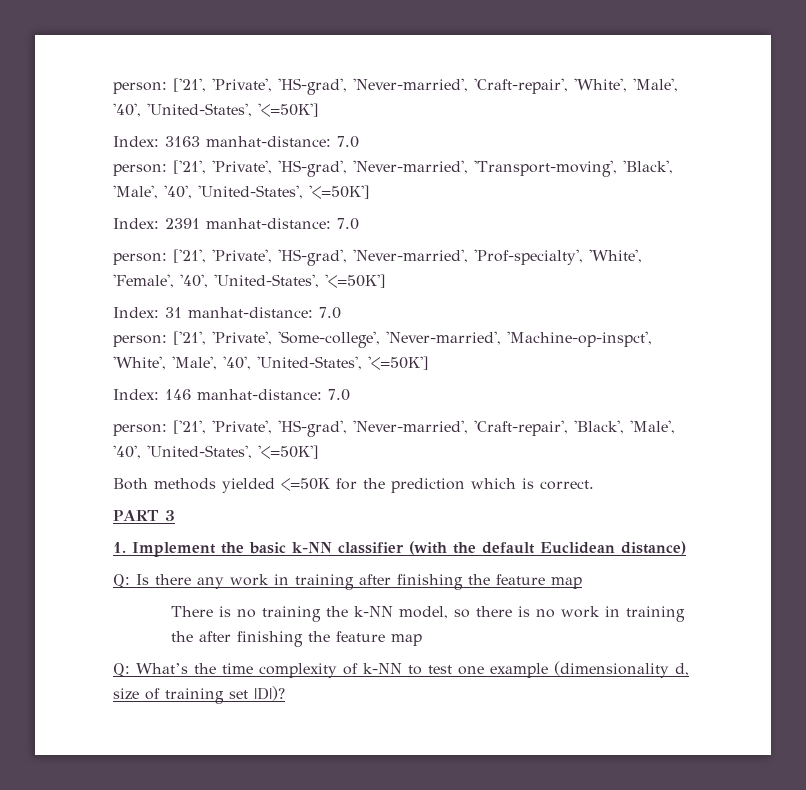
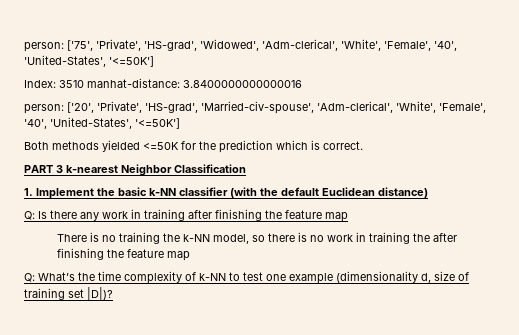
[113,78,678,95] [113,103,319,117] [113,136,359,148] [113,160,673,177] [113,185,370,199] [113,218,359,230] [113,249,583,266] person: ['21', 'Private', 'HS-grad', 'Never-married', 'Craft-repair', 'White', 'Male', '40', 'United-States', '<=50K'] // Index: 3163 manhat-distance: 7.0 // person: ['21', 'Private', 'HS-grad', 'Never-married', 'Transport-moving', 'Black', 'Male', '40', 'United-States', '<=50K'] // Index: 2391 manhat-distance: 7.0 // person: ['21', 'Private', 'HS-grad', 'Never-married', 'Prof-specialty', -> [24,39,338,52] person: ['75', 'Private', 'HS-grad', 'Widowed', 'Adm-clerical',
[165,307,341,319] [113,331,652,348] [113,356,429,370] [113,389,350,401] [113,420,675,437] 31 manhat-distance: 7.0 // person: ['21', 'Private', 'Some-college', 'Never-married', 'Machine-op-inspct', 'White', 'Male', '40', 'United-States', '<=50K'] // Index: 146 manhat-distance: 7.0 // person: ['21', 'Private', 'HS-grad', 'Never-married', 'Craft-repair', 'Black', 'Male', -> [59,78,302,88] [24,101,486,114] 3510 manhat-distance: 3.8400000000000016 // person: ['20', 'Private', 'HS-grad', 'Married-civ-spouse', 'Adm-clerical', 'White', 'Female',
(175, 515) none -> [66,164,246,176] k-nearest Neighbor Classification

